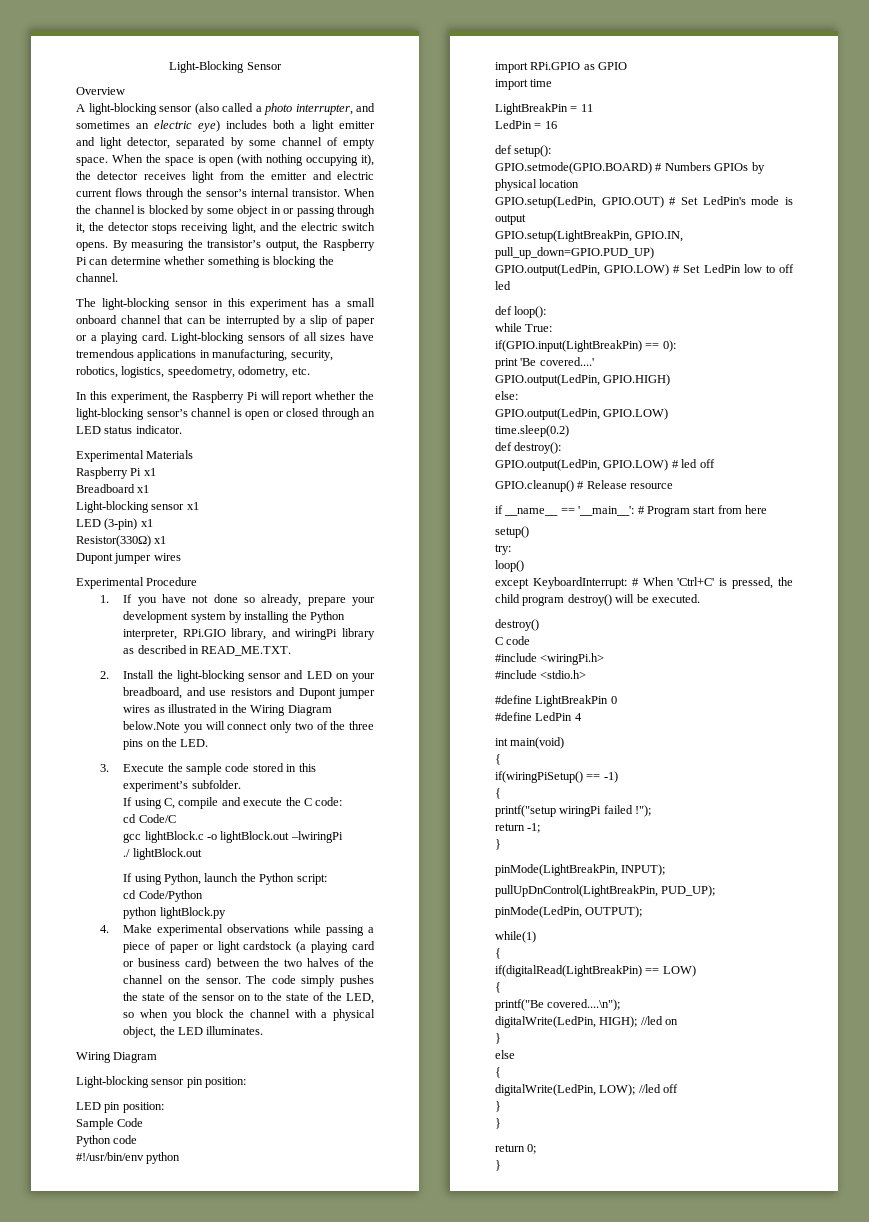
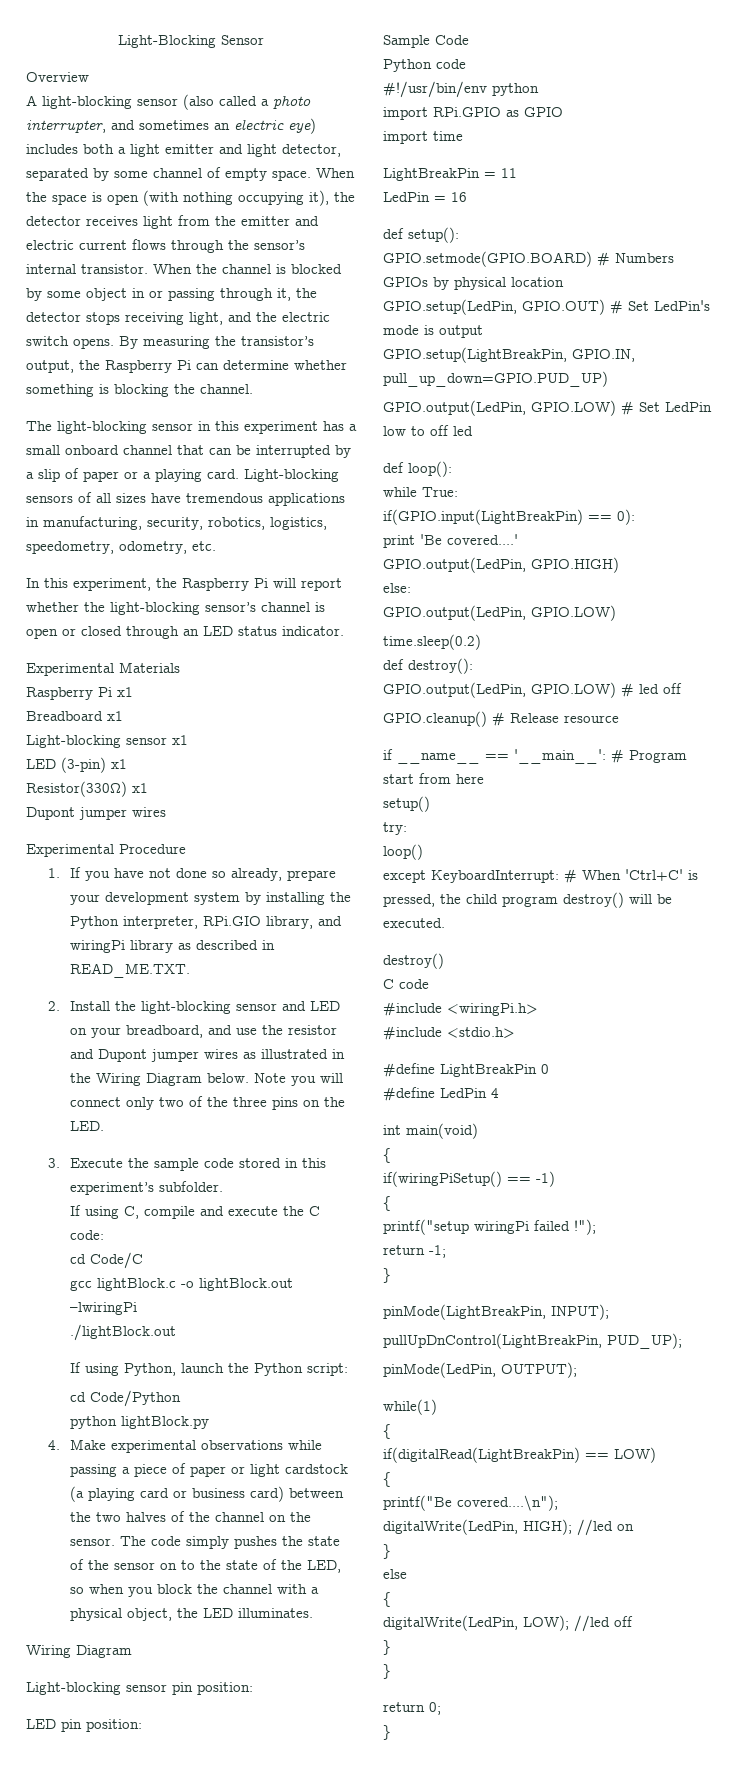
[230,688,272,696] resistors -> [262,1025,338,1035] the resistor
[123,721,181,730] below.Note -> [207,1073,287,1083] below. Note
[123,848,202,860] ./ lightBlock.out -> [70,1324,177,1341] ./lightBlock.out

